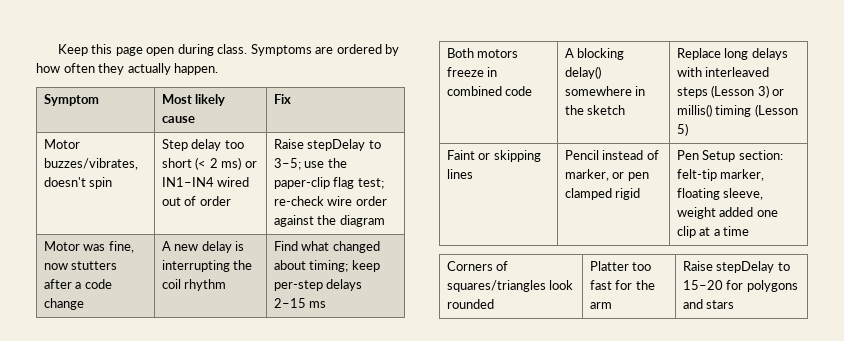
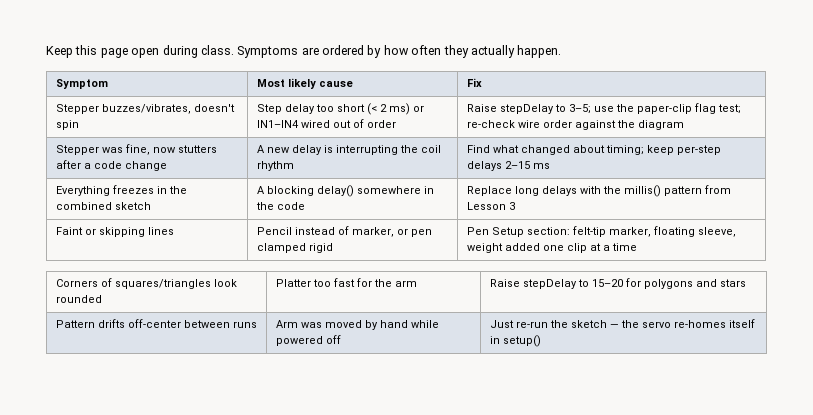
[43,139,80,149] Motor -> [55,104,99,114] Stepper
[43,241,80,251] Motor -> [55,145,99,155] Stepper
[446,48,519,58] [446,67,498,77] [446,86,533,96] Both motors freeze in combined code -> [55,185,187,196] [55,202,151,210] Everything freezes in the combined sketch
[587,105,626,115] sketch -> [276,202,305,210] code
[705,67,770,77] [676,85,785,98] [676,104,798,117] [676,123,688,136] interleaved steps (Lesson 3) or millis() timing (Lesson 5) -> [602,185,731,197] [466,202,515,210] the millis() pattern from Lesson 3
(735, 304) none -> [55,319,257,328] [275,320,439,330] [275,335,341,346] [489,319,755,328] [489,335,541,347] // Pattern drifts off-center between runs | Arm was moved by hand while powered off | Just re-run the sketch — the servo re-homes itself in setup()

